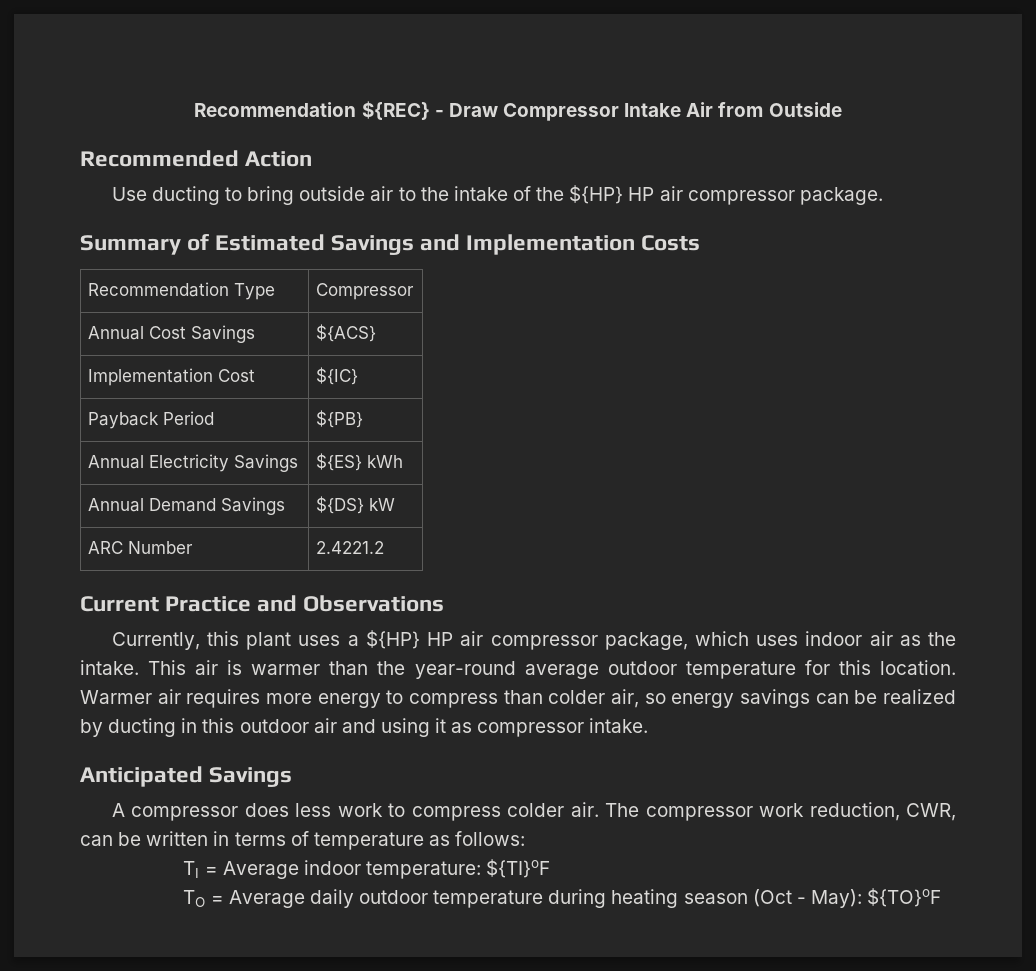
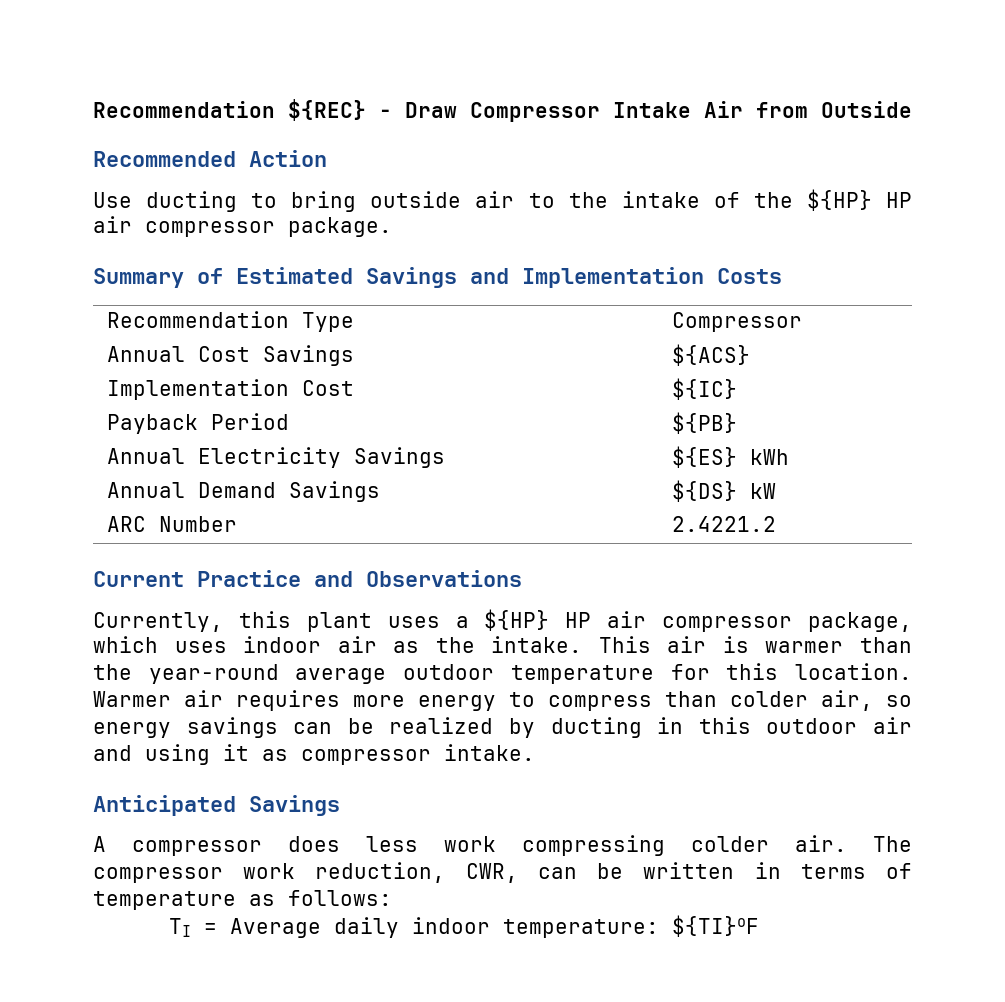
[388,803,501,821] to compress -> [522,835,665,856] compressing
(299, 870) none -> [334,917,400,938] daily
[183,888,942,908] // TO = Average daily outdoor temperature during heating season (Oct - May): ${TO}oF -> (760, 926) none

